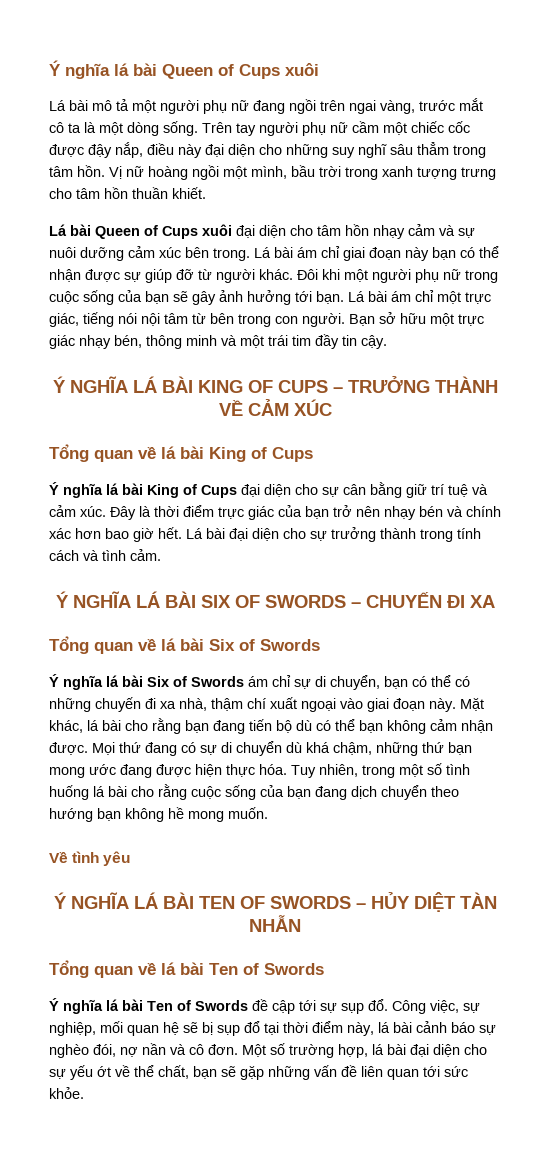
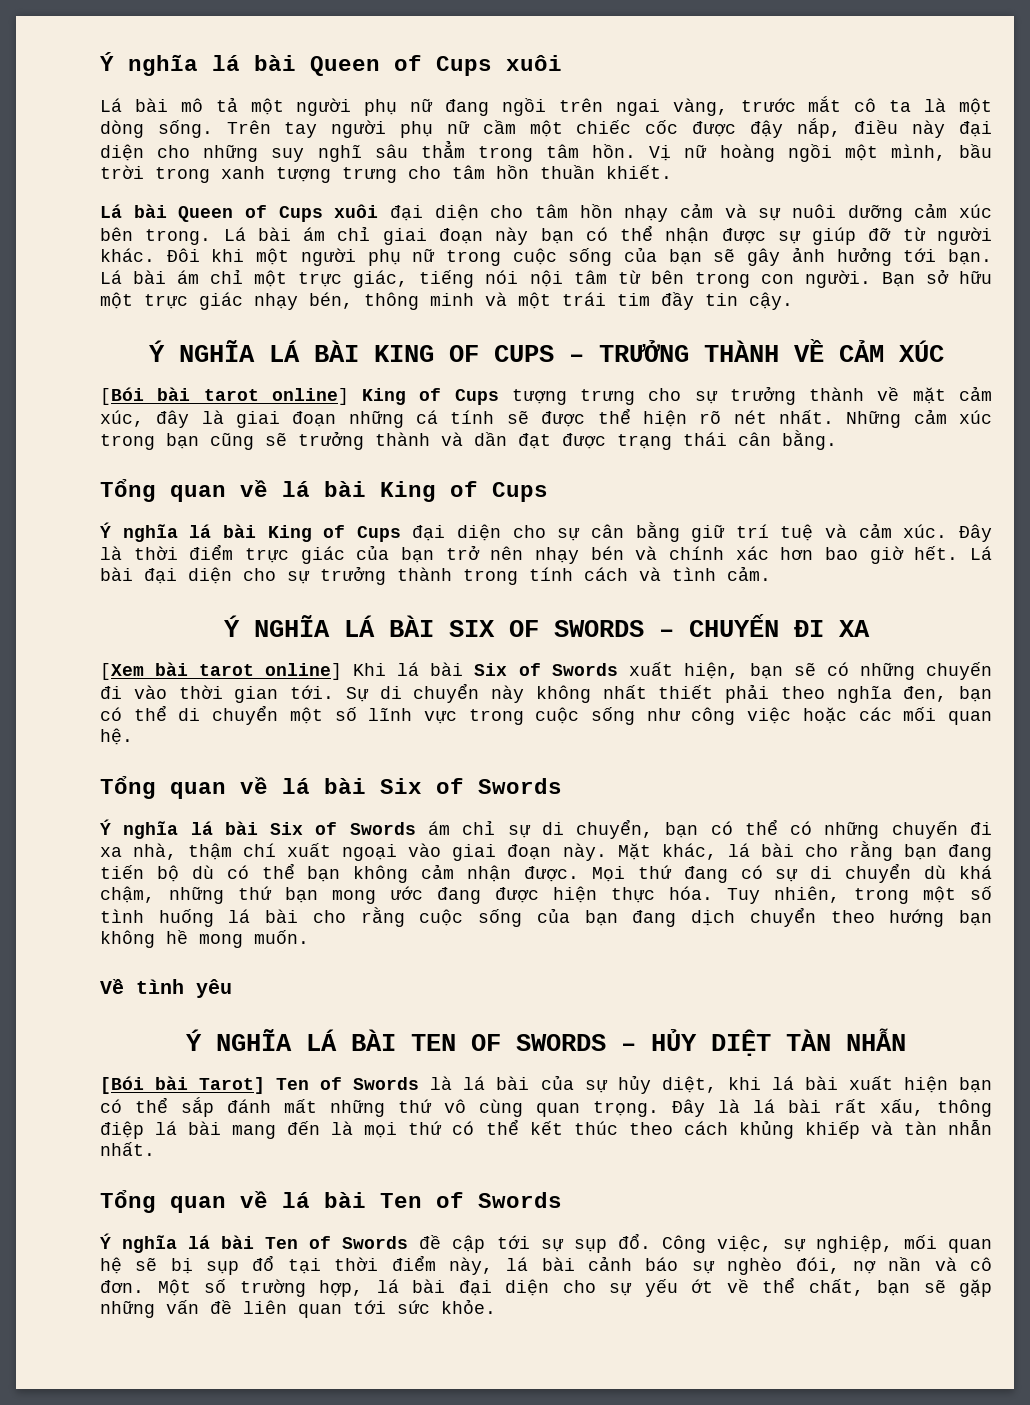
(332, 407) none -> [100,386,992,405] [100,408,993,428] [100,430,837,450] // [Bói bài tarot online] King of Cups tượng trưng cho sự trưởng thành về mặt cảm xúc, đây là giai đoạn những cá tính sẽ được thể hiện rõ nét nhất. Những cảm xúc trong bạn cũng sẽ trưởng thành và dần đạt được trạng thái cân bằng.
(495, 601) none -> [100,662,992,680] [100,683,992,703] [100,705,993,725] [100,728,133,745] // [Xem bài tarot online] Khi lá bài Six of Swords xuất hiện, bạn sẽ có những chuyến đi vào thời gian tới. Sự di chuyển này không nhất thiết phải theo nghĩa đen, bạn có thể di chuyển một số lĩnh vực trong cuộc sống như công việc hoặc các mối quan hệ.
(301, 923) none -> [100,1075,992,1094] [100,1097,992,1117] [100,1119,992,1139] [100,1142,155,1156] // [Bói bài Tarot] Ten of Swords là lá bài của sự hủy diệt, khi lá bài xuất hiện bạn có thể sắp đánh mất những thứ vô cùng quan trọng. Đây là lá bài rất xấu, thông điệp lá bài mang đến là mọi thứ có thể kết thúc theo cách khủng khiếp và tàn nhẫn nhất.

